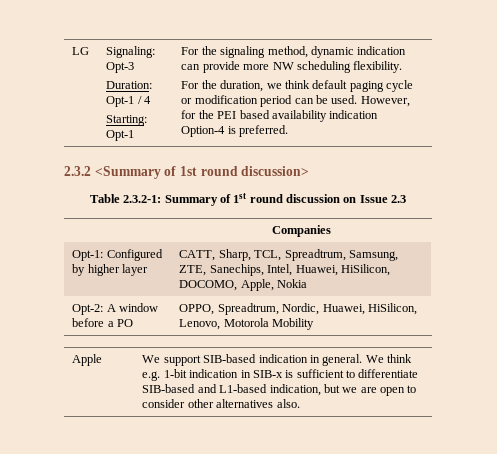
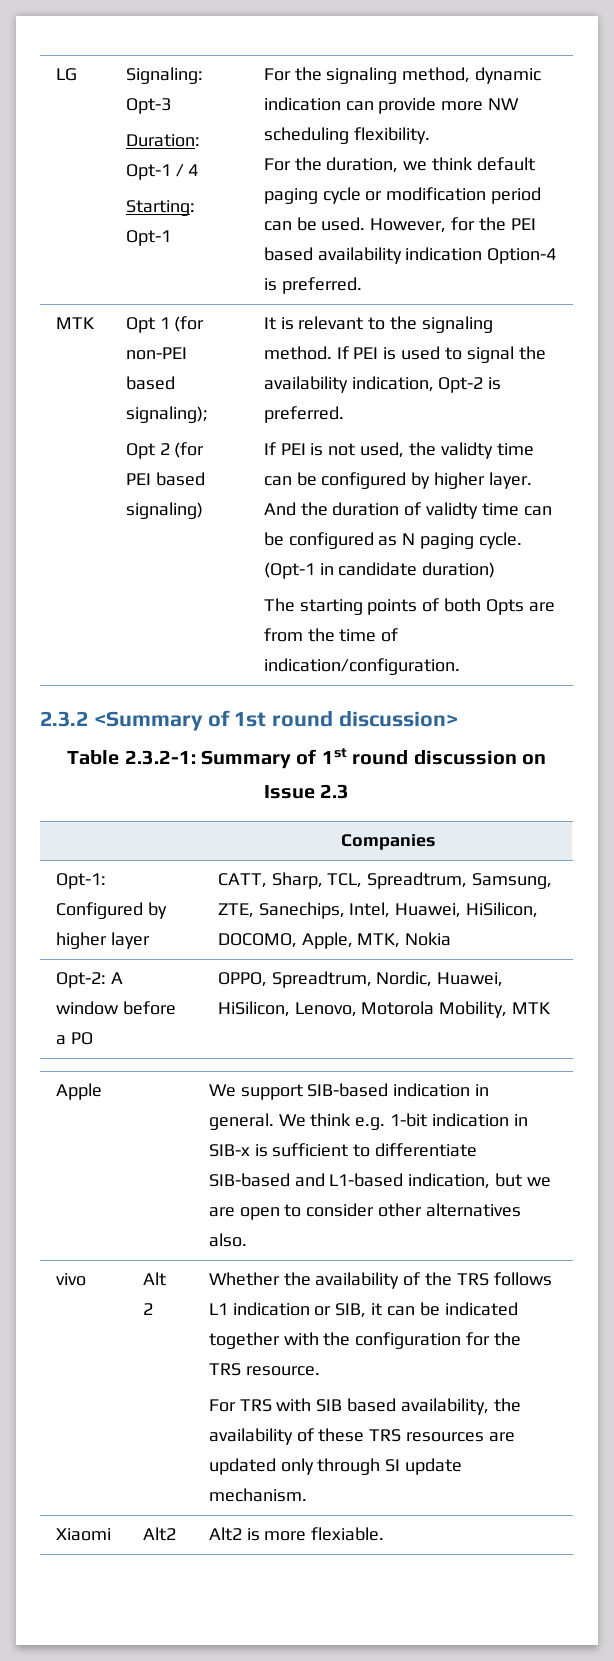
(289, 131) none -> [55,317,95,329] [125,316,205,333] [125,347,187,360] [125,376,175,390] [125,406,208,423] [125,442,205,459] [125,472,205,486] [125,502,203,519] [263,316,494,333] [263,346,546,363] [263,376,502,393] [263,406,344,423] [263,442,534,459] [263,472,533,489] [263,502,552,519] [263,532,523,549] [263,562,496,579] [263,598,555,615] [263,628,399,642] [263,658,460,675] // MTK | Opt 1 (for non-PEI based signaling); // Opt 2 (for PEI based signaling) | It is relevant to the signaling method. If PEI is used to signal the availability indication, Opt-2 is preferred. // If PEI is not used, the validty time can be configured by higher layer. And the duration of validty time can be configured as N paging cycle. (Opt-1 in candidate duration) // The starting points of both Opts are from the time of indication/configuration.
(274, 285) none -> [357,933,401,948] MTK,
[272,318,315,330] Mobility -> [439,1001,552,1018] Mobility, MTK
(300, 403) none -> [55,1273,86,1286] [142,1272,166,1286] [142,1303,153,1315] [208,1272,552,1289] [208,1302,518,1318] [208,1332,522,1349] [208,1363,320,1376] [208,1398,521,1415] [208,1428,516,1445] [208,1458,463,1475] [208,1488,307,1502] [55,1528,111,1541] [142,1527,176,1541] [208,1527,385,1541] // vivo | Alt 2 | Whether the availability of the TRS follows L1 indication or SIB, it can be indicated together with the configuration for the TRS resource. // For TRS with SIB based availability, the availability of these TRS resources are updated only through SI update mechanism. // Xiaomi | Alt2 | Alt2 is more flexiable.

